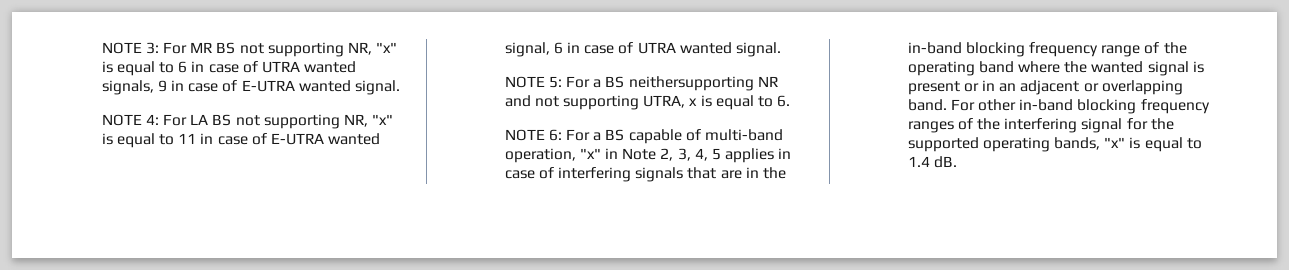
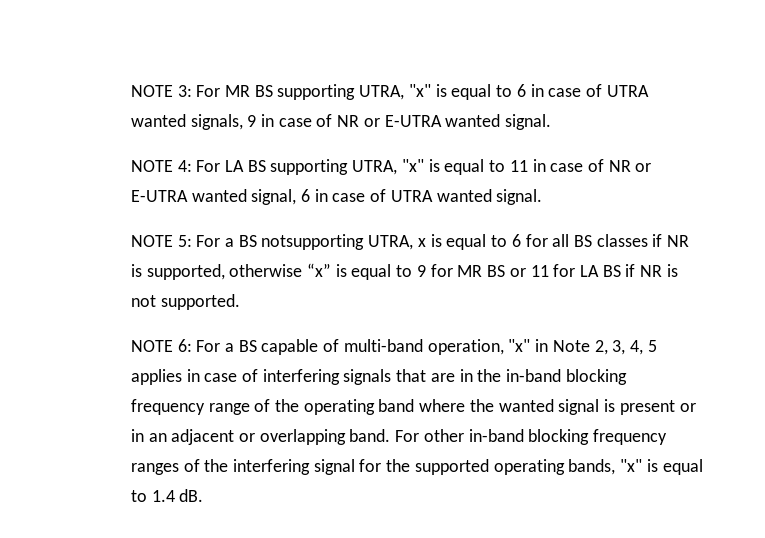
[239,42,373,57] not supporting NR, -> [277,84,405,100] supporting UTRA,
(238, 86) none -> [337,115,380,127] NR or
[235,114,369,129] not supporting NR, -> [270,159,398,175] supporting UTRA,
(267, 139) none -> [608,160,652,172] NR or
[628,76,778,91] [504,95,640,110] neithersupporting NR and not supporting -> [261,234,365,250] notsupporting
[777,95,791,107] 6. -> [511,234,690,247] [130,263,678,280] [130,294,240,310] 6 for all BS classes if NR is supported, otherwise “x” is equal to 9 for MR BS or 11 for LA BS if NR is not supported.

